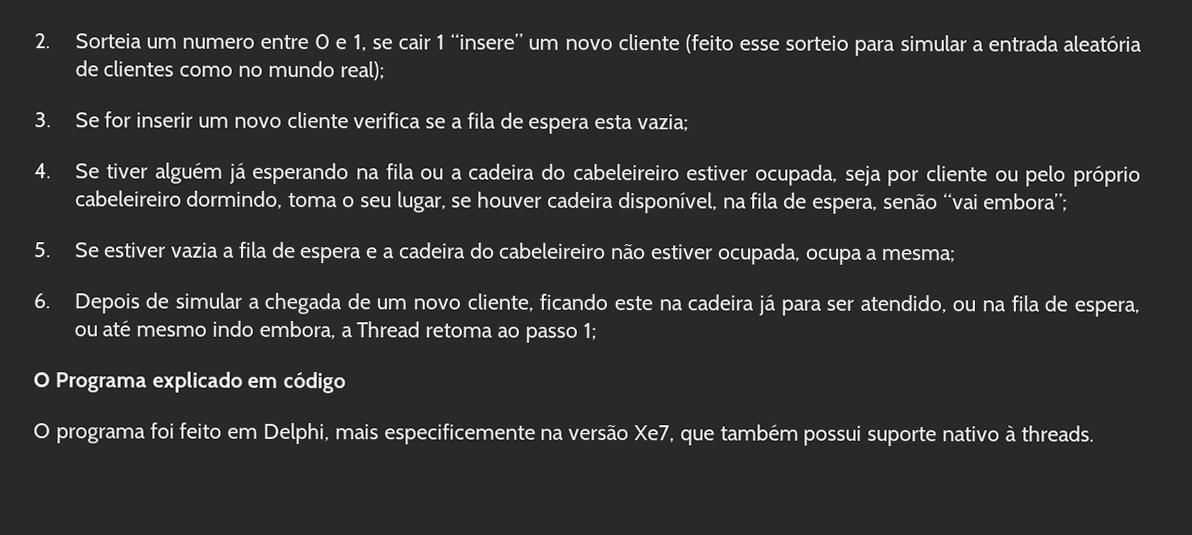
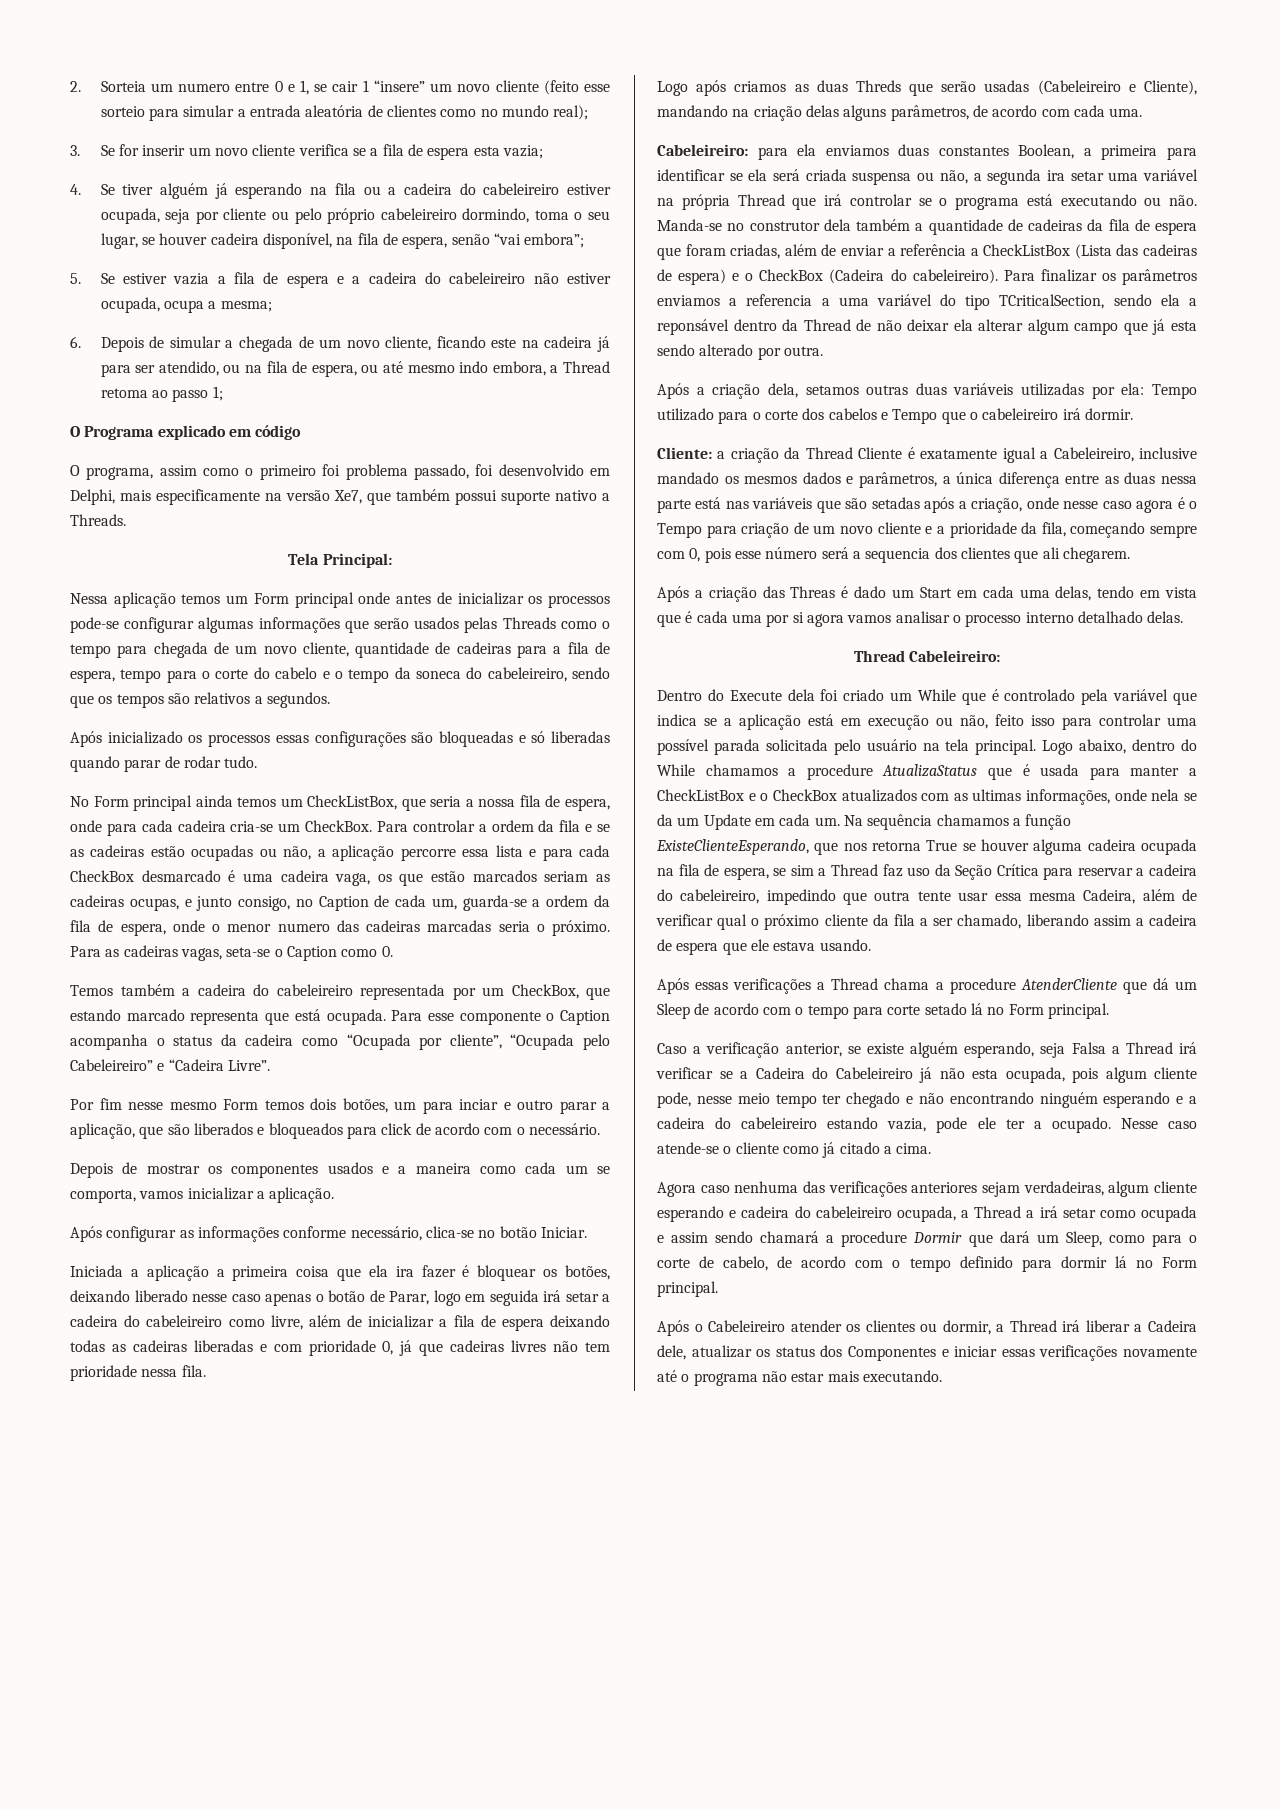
[55,422,223,444] programa foi feito -> [86,464,584,480] programa, assim como o primeiro foi problema passado, foi desenvolvido
[383,423,536,445] especificemente -> [156,489,260,505] especificamente
[1004,425,1094,442] à threads. -> [602,493,610,501] [70,514,126,526] [288,553,392,568] [70,592,611,608] [70,617,610,633] [70,642,611,658] [70,667,610,683] [70,692,330,708] [70,731,610,747] [70,756,258,772] [70,795,611,811] [70,820,610,836] [70,845,610,861] [70,870,610,886] [70,895,610,911] [70,920,610,936] [70,945,393,961] [70,984,610,1000] [70,1009,610,1025] [70,1034,611,1050] [70,1059,270,1071] [70,1098,610,1114] [70,1123,600,1139] [70,1162,610,1178] [70,1187,335,1203] [70,1226,587,1242] [70,1265,611,1281] [70,1290,610,1306] [70,1315,610,1331] [70,1340,610,1356] [70,1365,206,1381] [657,80,1197,96] [657,105,1143,121] [657,144,1197,160] [657,169,1198,185] [657,194,1197,210] [657,219,1197,235] [657,244,1197,260] [657,269,1197,285] [657,294,1197,310] [657,319,1197,335] [657,344,823,360] [657,383,1197,399] [657,408,1133,424] [657,447,1197,463] [657,472,1197,488] [657,497,1198,513] [657,522,1198,538] [657,547,1130,563] [657,586,1197,602] [657,611,1184,627] [853,650,1001,662] [657,689,1197,705] [657,714,1197,730] [657,739,1197,755] [657,764,1197,780] [657,789,1197,805] [657,814,1072,830] [656,839,1197,855] [657,864,1197,880] [657,889,1197,905] [656,914,1197,930] [657,939,871,955] [657,978,1197,994] [657,1003,1109,1019] [657,1042,1197,1058] [656,1067,1197,1083] [657,1092,1197,1108] [657,1117,1198,1133] [657,1142,932,1158] [657,1181,1197,1197] [657,1206,1197,1222] [657,1231,1198,1247] [657,1256,1197,1272] [657,1281,718,1297] [657,1320,1197,1336] [657,1345,1197,1361] [657,1370,942,1386] a Threads. // Tela Principal: // Nessa aplicação temos um Form principal onde antes de inicializar os processos pode-se configurar algumas informações que serão usados pelas Threads como o tempo para chegada de um novo cliente, quantidade de cadeiras para a fila de espera, tempo para o corte do cabelo e o tempo da soneca do cabeleireiro, sendo que os tempos são relativos a segundos. // Após inicializado os processos essas configurações são bloqueadas e só liberadas quando parar de rodar tudo. // No Form principal ainda temos um CheckListBox, que seria a nossa fila de espera, onde para cada cadeira cria-se um CheckBox. Para controlar a ordem da fila e se as cadeiras estão ocupadas ou não, a aplicação percorre essa lista e para cada CheckBox desmarcado é uma cadeira vaga, os que estão marcados seriam as cadeiras ocupas, e junto consigo, no Caption de cada um, guarda-se a ordem da fila de espera, onde o menor numero das cadeiras marcadas seria o próximo. Para as cadeiras vagas, seta-se o Caption como 0. // Temos também a cadeira do cabeleireiro representada por um CheckBox, que estando marcado representa que está ocupada. Para esse componente o Caption acompanha o status da cadeira como “Ocupada por cliente”, “Ocupada pelo Cabeleireiro” e “Cadeira Livre”. // Por fim nesse mesmo Form temos dois botões, um para inciar e outro parar a aplicação, que são liberados e bloqueados para click de acordo com o necessário. // Depois de mostrar os componentes usados e a maneira como cada um se comporta, vamos inicializar a aplicação. // Após configurar as informações conforme necessário, clica-se no botão Iniciar. // Iniciada a aplicação a primeira coisa que ela ira fazer é bloquear os botões, deixando liberado nesse caso apenas o botão de Parar, logo em seguida irá setar a cadeira do cabeleireiro como livre, além de inicializar a fila de espera deixando todas as cadeiras liberadas e com prioridade 0, já que cadeiras livres não tem prioridade nessa fila. // Logo após criamos as duas Threds que serão usadas (Cabeleireiro e Cliente), mandando na criação delas alguns parâmetros, de acordo com cada uma. // Cabeleireiro: para ela enviamos duas constantes Boolean, a primeira para identificar se ela será criada suspensa ou não, a segunda ira setar uma variável na própria Thread que irá controlar se o programa está executando ou não. Manda-se no construtor dela também a quantidade de cadeiras da fila de espera que foram criadas, além de enviar a referência a CheckListBox (Lista das cadeiras de espera) e o CheckBox (Cadeira do cabeleireiro). Para finalizar os parâmetros enviamos a referencia a uma variável do tipo TCriticalSection, sendo ela a reponsável dentro da Thread de não deixar ela alterar algum campo que já esta sendo alterado por outra. // Após a criação dela, setamos outras duas variáveis utilizadas por ela: Tempo utilizado para o corte dos cabelos e Tempo que o cabeleireiro irá dormir. // Cliente: a criação da Thread Cliente é exatamente igual a Cabeleireiro, inclusive mandado os mesmos dados e parâmetros, a única diferença entre as duas nessa parte está nas variáveis que são setadas após a criação, onde nesse caso agora é o Tempo para criação de um novo cliente e a prioridade da fila, começando sempre com 0, pois esse número será a sequencia dos clientes que ali chegarem. // Após a criação das Threas é dado um Start em cada uma delas, tendo em vista que é cada uma por si agora vamos analisar o processo interno detalhado delas. // Thread Cabeleireiro: // Dentro do Execute dela foi criado um While que é controlado pela variável que indica se a aplicação está em execução ou não, feito isso para controlar uma possível parada solicitada pelo usuário na tela principal. Logo abaixo, dentro do While chamamos a procedure AtualizaStatus que é usada para manter a CheckListBox e o CheckBox atualizados com as ultimas informações, onde nela se da um Update em cada um. Na sequência chamamos a função ExisteClienteEsperando, que nos retorna True se houver alguma cadeira ocupada na fila de espera, se sim a Thread faz uso da Seção Crítica para reservar a cadeira do cabeleireiro, impedindo que outra tente usar essa mesma Cadeira, além de verificar qual o próximo cliente da fila a ser chamado, liberando assim a cadeira de espera que ele estava usando. // Após essas verificações a Thread chama a procedure AtenderCliente que dá um Sleep de acordo com o tempo para corte setado lá no Form principal. // Caso a verificação anterior, se existe alguém esperando, seja Falsa a Thread irá verificar se a Cadeira do Cabeleireiro já não esta ocupada, pois algum cliente pode, nesse meio tempo ter chegado e não encontrando ninguém esperando e a cadeira do cabeleireiro estando vazia, pode ele ter a ocupado. Nesse caso atende-se o cliente como já citado a cima. // Agora caso nenhuma das verificações anteriores sejam verdadeiras, algum cliente esperando e cadeira do cabeleireiro ocupada, a Thread a irá setar como ocupada e assim sendo chamará a procedure Dormir que dará um Sleep, como para o corte de cabelo, de acordo com o tempo definido para dormir lá no Form principal. // Após o Cabeleireiro atender os clientes ou dormir, a Thread irá liberar a Cadeira dele, atualizar os status dos Componentes e iniciar essas verificações novamente até o programa não estar mais executando.

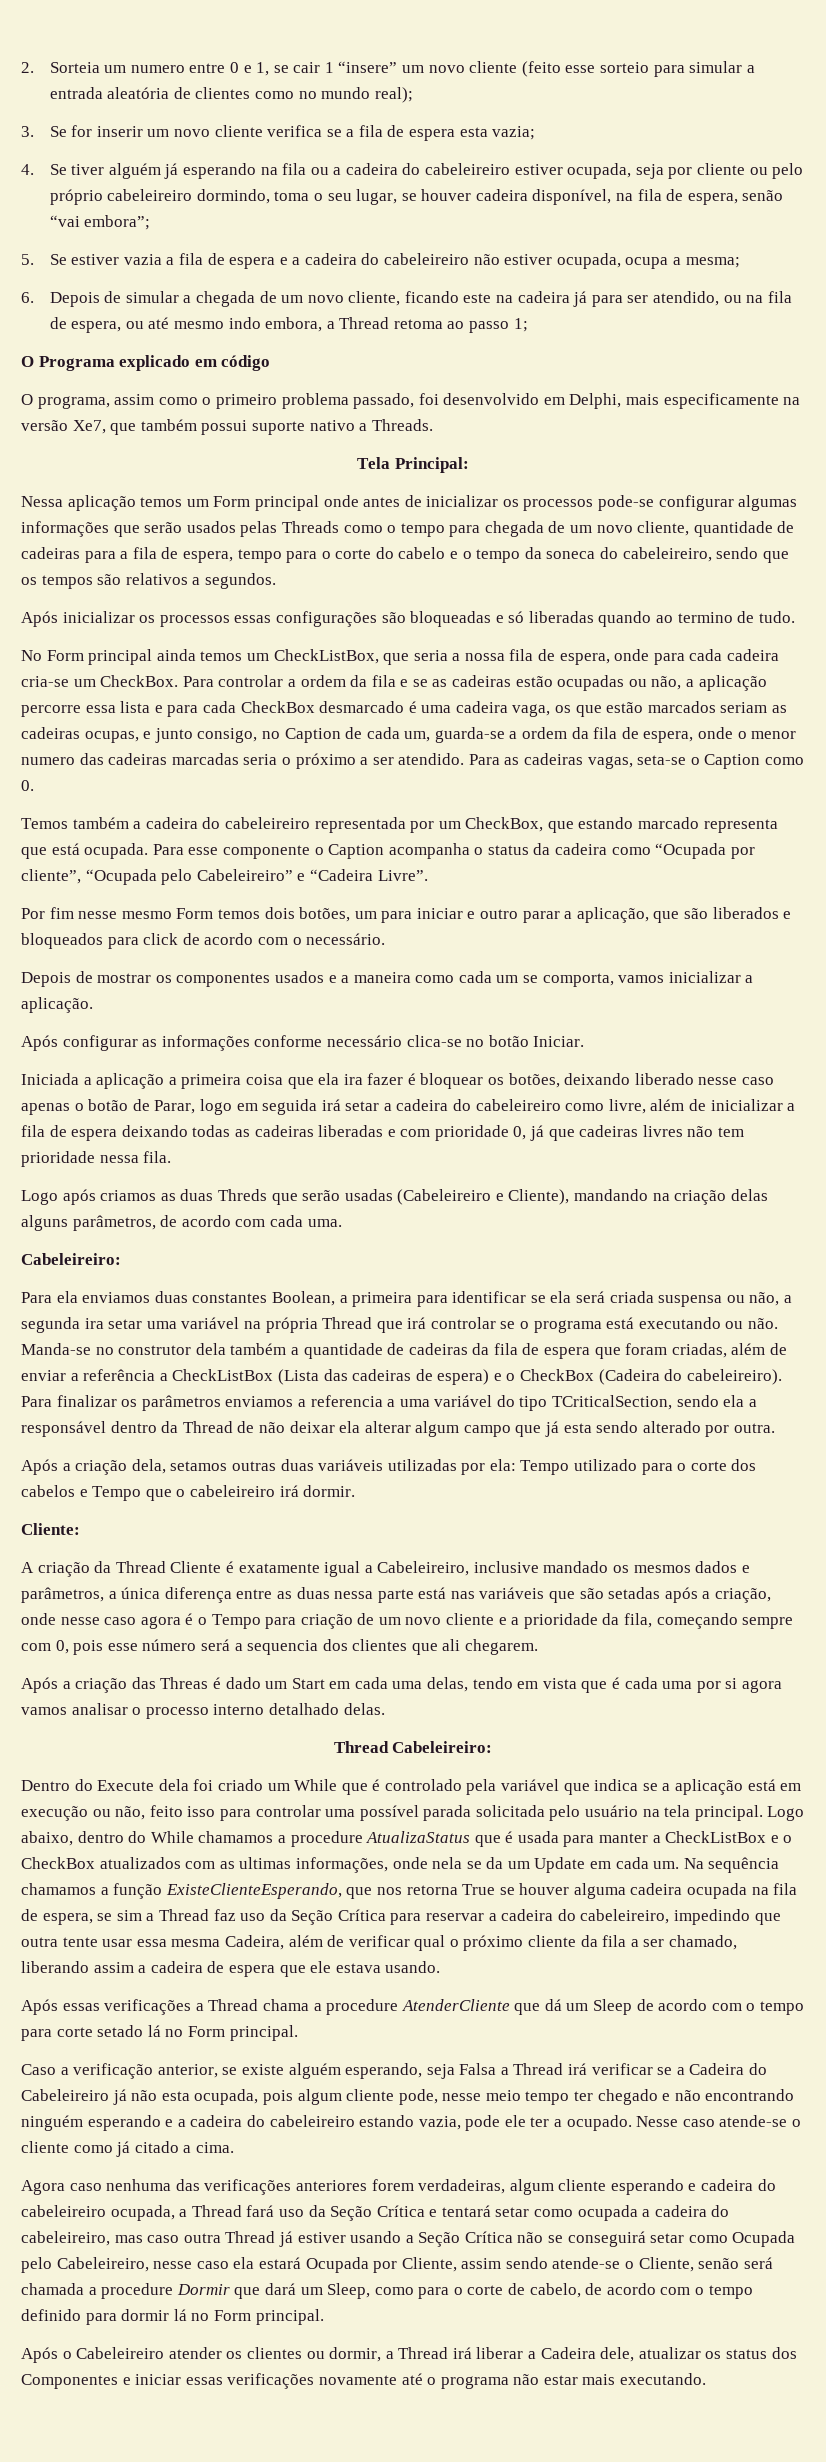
[322,464,341,476] foi -> (277, 401) none
[107,731,183,744] inicializado -> [62,611,135,623] inicializar
[124,756,221,772] parar de rodar -> [656,611,755,623] ao termino de
[552,920,610,936] próximo. -> [295,753,465,769] próximo a ser atendido.
[459,1099,498,1110] inciar -> [416,908,463,919] iniciar
[350,1226,422,1241] necessário, -> [326,1035,402,1047] necessário
[757,147,788,160] para -> [21,1292,52,1303] // Para
[657,319,729,335] reponsável -> [21,1421,106,1437] responsável
[717,451,726,459] a -> [21,1562,34,1573] // A
[982,1182,1020,1197] sejam -> [371,2179,414,2191] forem
[1026,1206,1197,1222] [657,1231,820,1243] a irá setar como ocupada e assim sendo chamará -> [246,2205,730,2221] [21,2231,796,2247] [21,2257,773,2273] [21,2283,84,2295] fará uso da Seção Crítica e tentará setar como ocupada a cadeira do cabeleireiro, mas caso outra Thread já estiver usando a Seção Crítica não se conseguirá setar como Ocupada pelo Cabeleireiro, nesse caso ela estará Ocupada por Cliente, assim sendo atende-se o Cliente, senão será chamada

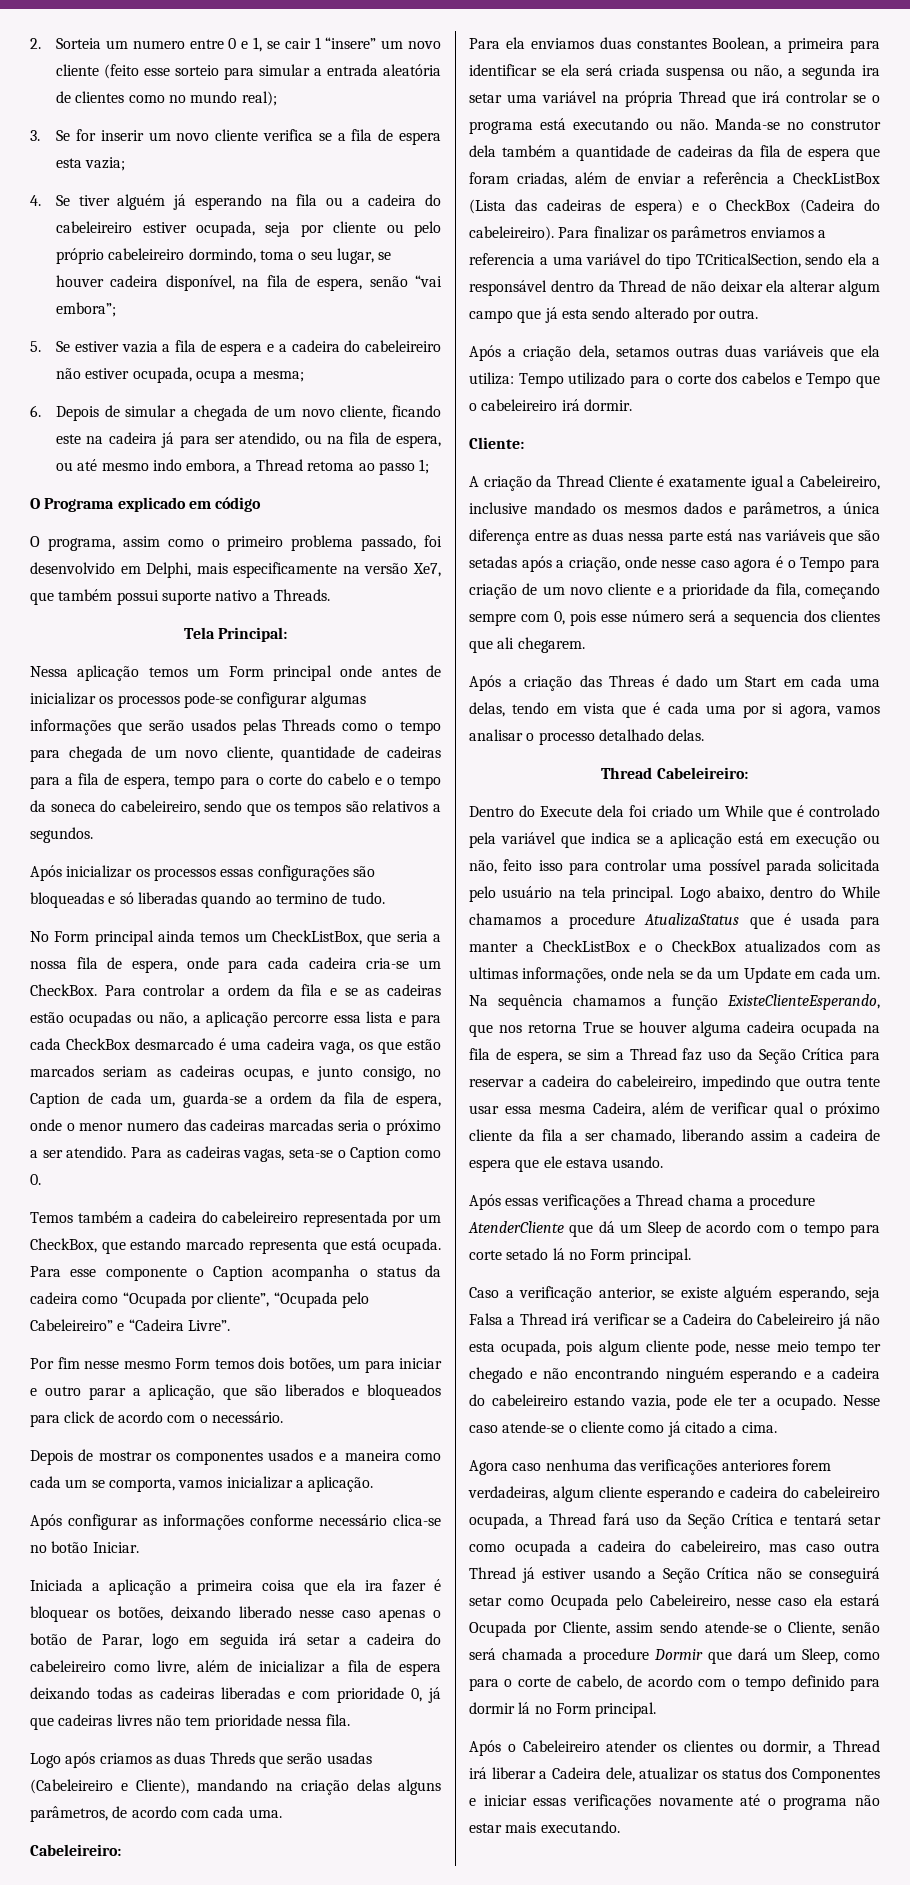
[387,1459,516,1475] utilizadas por ela: -> [829,345,880,361] [469,372,514,385] que ela utiliza:
[741,1680,782,1693] agora -> [789,705,830,718] agora,
[213,1704,265,1715] interno -> (595, 738) none

